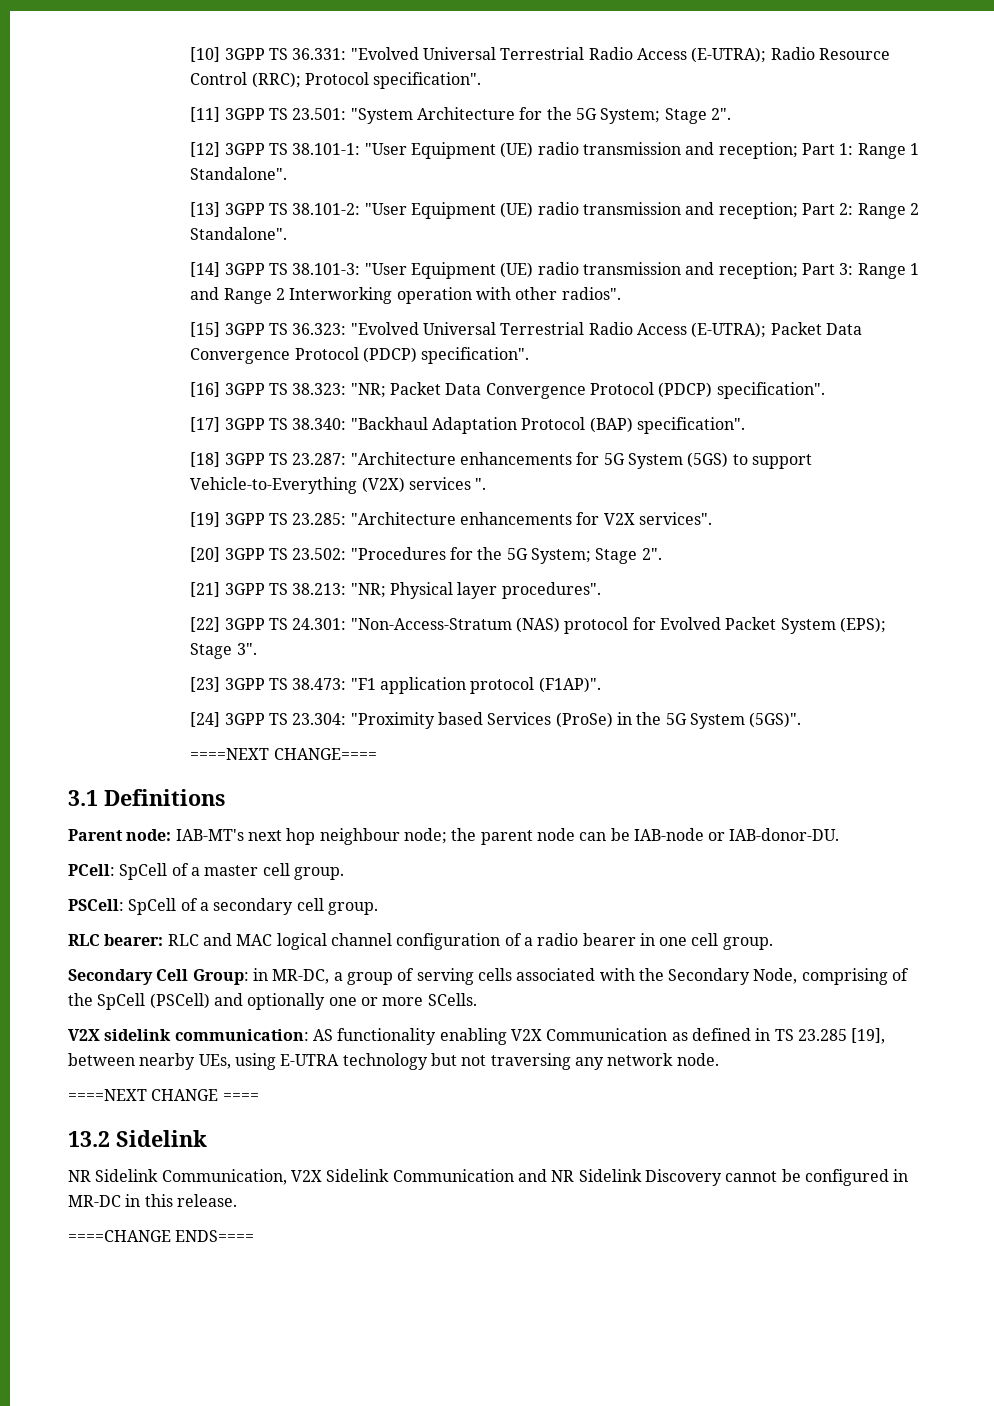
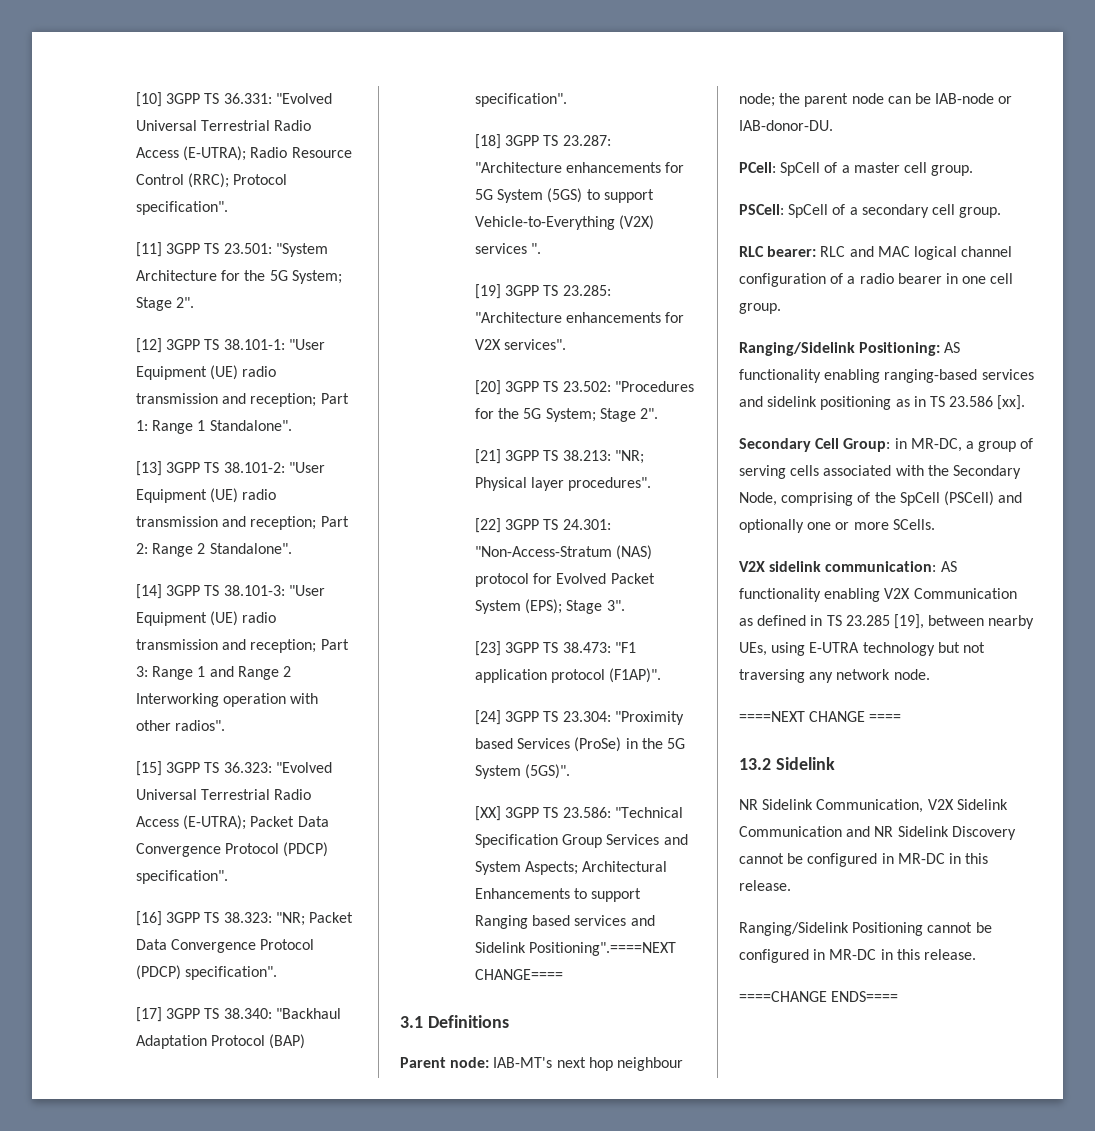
[190,748,270,760] ====NEXT -> [474,806,683,821] [474,834,688,848] [474,861,668,875] [474,888,642,902] [474,915,655,929] [474,942,677,956] [XX] 3GPP TS 23.586: "Technical Specification Group Services and System Aspects; Architectural Enhancements to support Ranging based services and Sidelink Positioning".====NEXT
(773, 943) none -> [739,342,961,356] [739,369,1034,383] [739,395,1026,410] // Ranging/Sidelink Positioning: AS functionality enabling ranging-based services and sidelink positioning as in TS 23.586 [xx].
(237, 1200) none -> [739,922,992,936] [739,949,976,963] // Ranging/Sidelink Positioning cannot be configured in MR-DC in this release.

